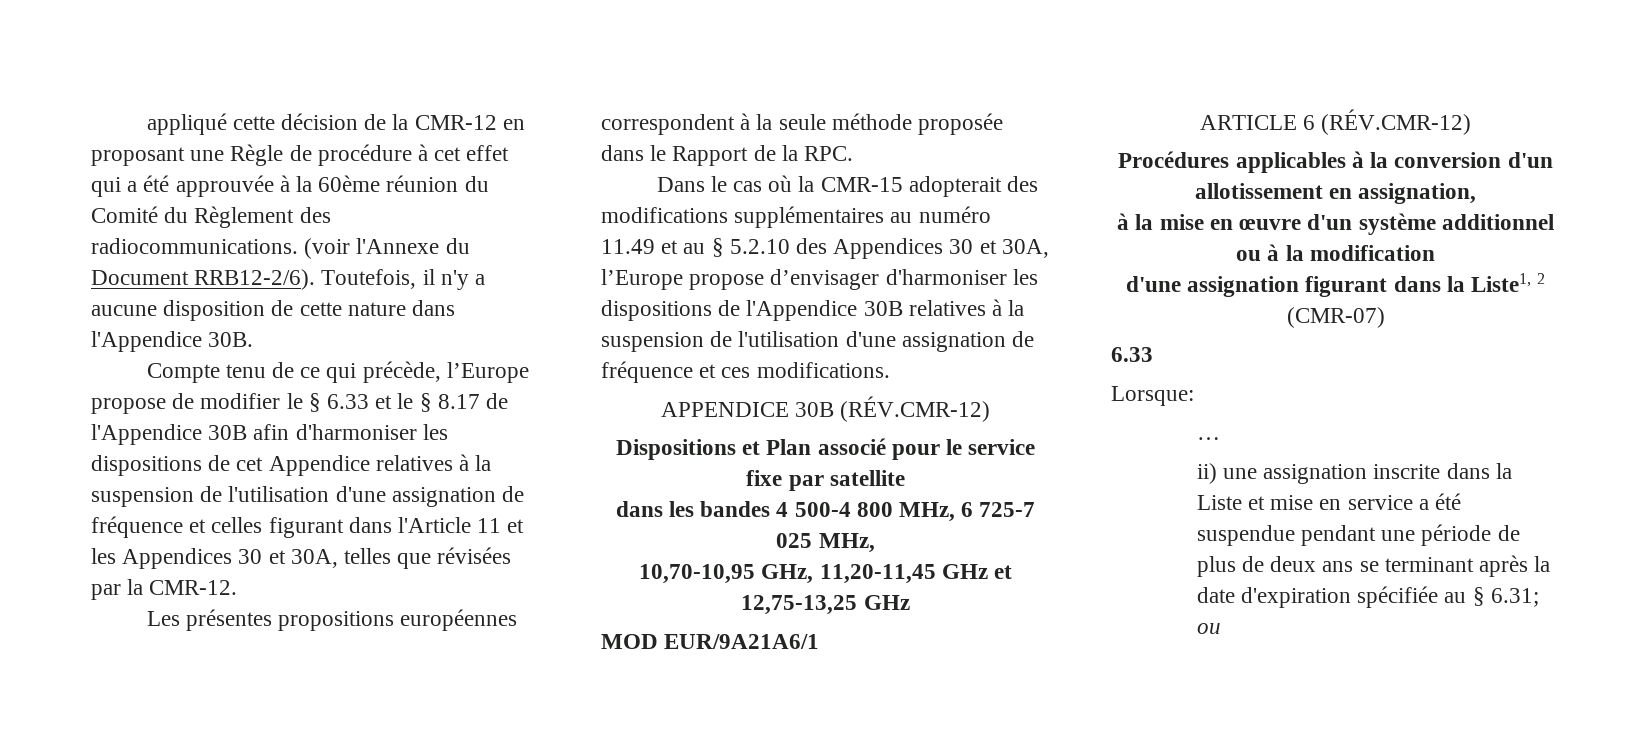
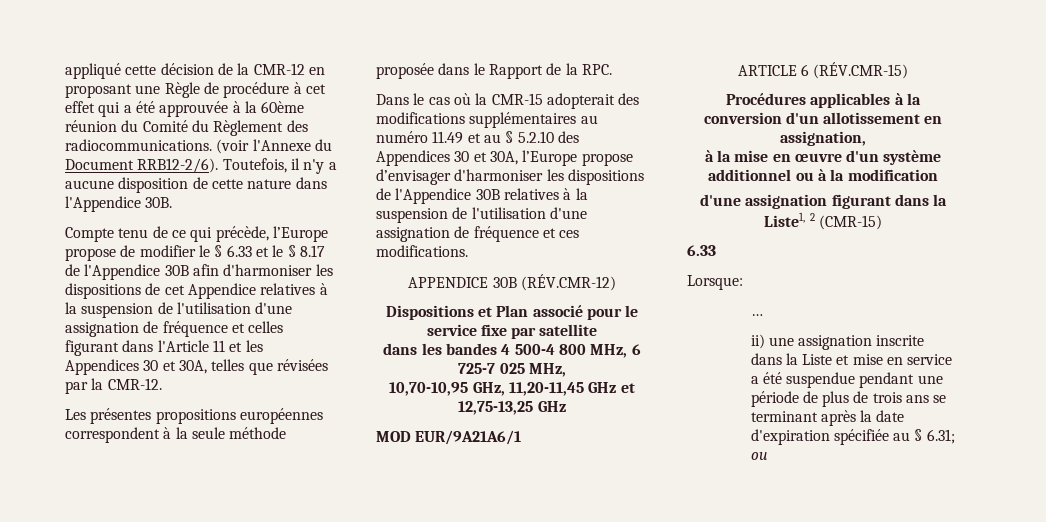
[1321,109,1472,135] (RÉV.CMR-12) -> [813,62,909,79] (RÉV.CMR-15)
[1286,307,1385,328] (CMR-07) -> [818,215,882,230] (CMR-15)
[1270,556,1317,572] deux -> [872,392,902,403] trois

